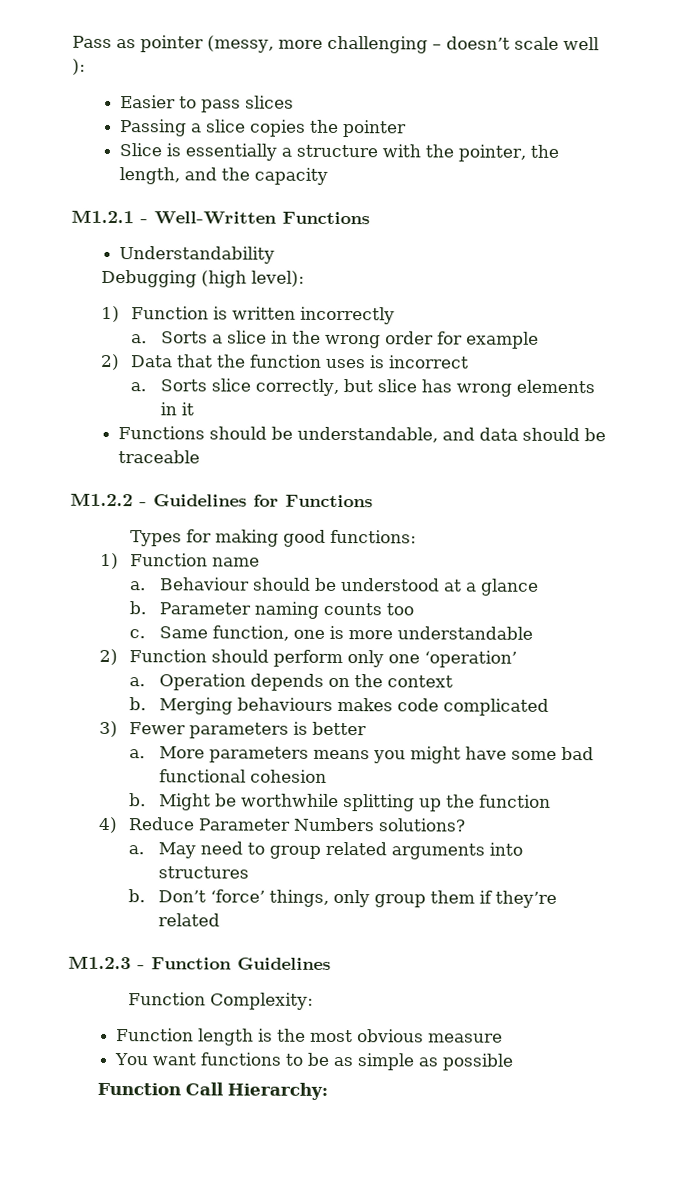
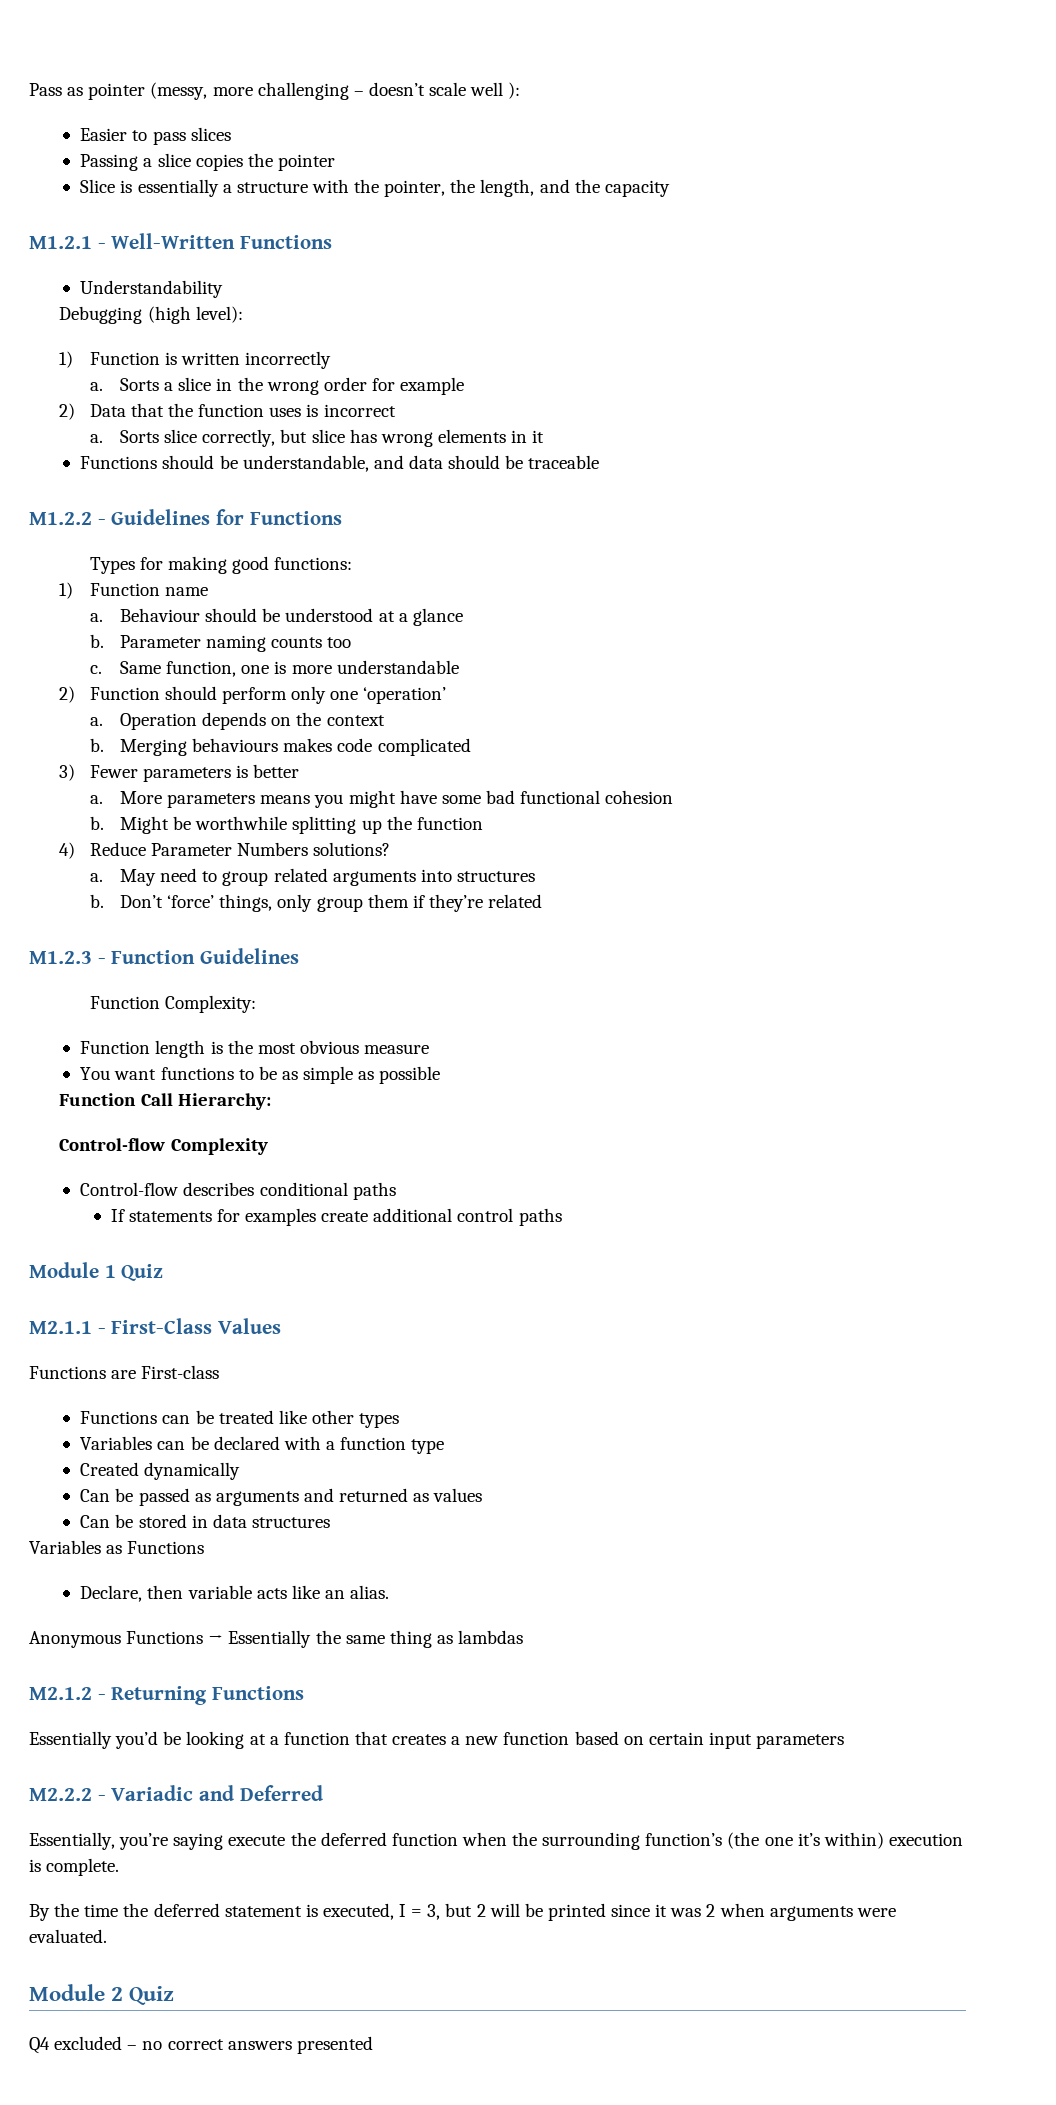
(329, 1091) none -> [59,1138,268,1155] [80,1182,396,1200] [110,1208,562,1226] [29,1262,164,1281] [29,1318,282,1334] [29,1365,220,1379] [80,1410,400,1428] [80,1436,445,1454] [80,1462,241,1480] [80,1488,483,1506] [80,1514,330,1528] [29,1540,205,1554] [80,1585,390,1602] [29,1630,524,1648] [29,1686,305,1705] [29,1731,845,1749] [29,1785,323,1801] [29,1832,963,1850] [29,1858,120,1876] [29,1903,896,1921] [29,1929,107,1943] [29,1984,175,2005] [29,2036,373,2054] // Control-flow Complexity // Control-flow describes conditional paths // If statements for examples create additional control paths // Module 1 Quiz // M2.1.1 - First-Class Values // Functions are First-class // Functions can be treated like other types // Variables can be declared with a function type // Created dynamically // Can be passed as arguments and returned as values // Can be stored in data structures // Variables as Functions // Declare, then variable acts like an alias. // Anonymous Functions → Essentially the same thing as lambdas // M2.1.2 - Returning Functions // Essentially you’d be looking at a function that creates a new function based on certain input parameters // M2.2.2 - Variadic and Deferred // Essentially, you’re saying execute the deferred function when the surrounding function’s (the one it’s within) execution is complete. // By the time the deferred statement is executed, I = 3, but 2 will be printed since it was 2 when arguments were evaluated. // Module 2 Quiz // Q4 excluded – no correct answers presented

